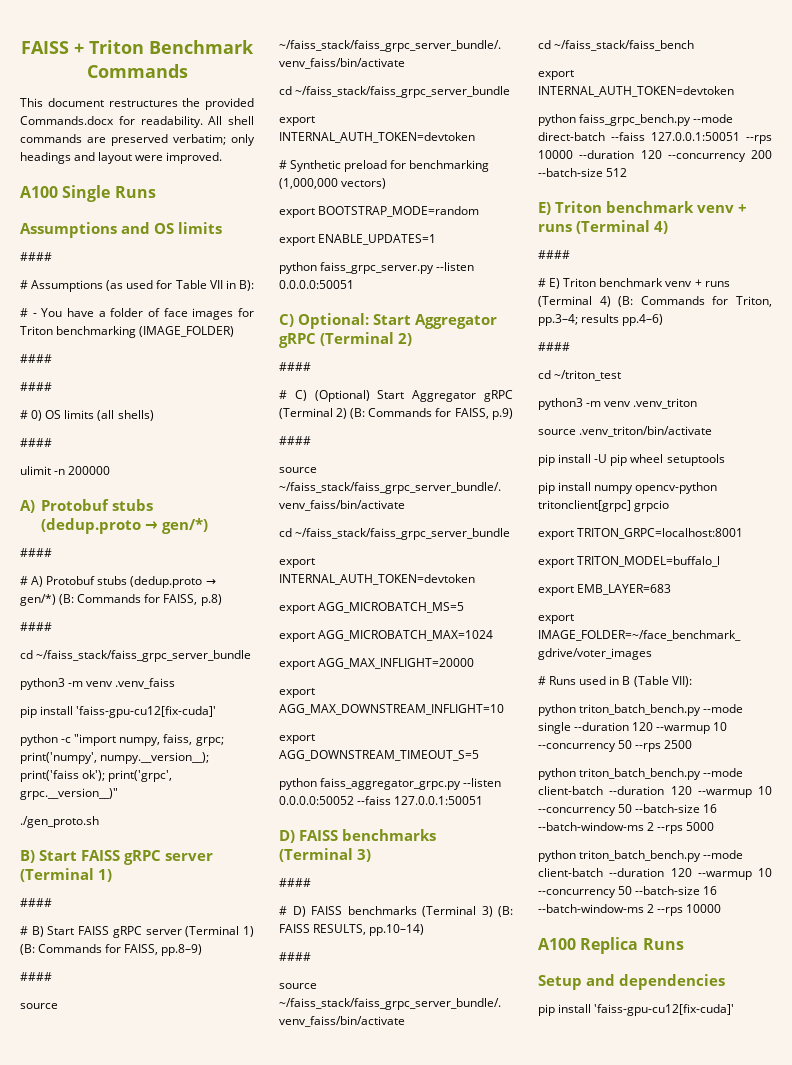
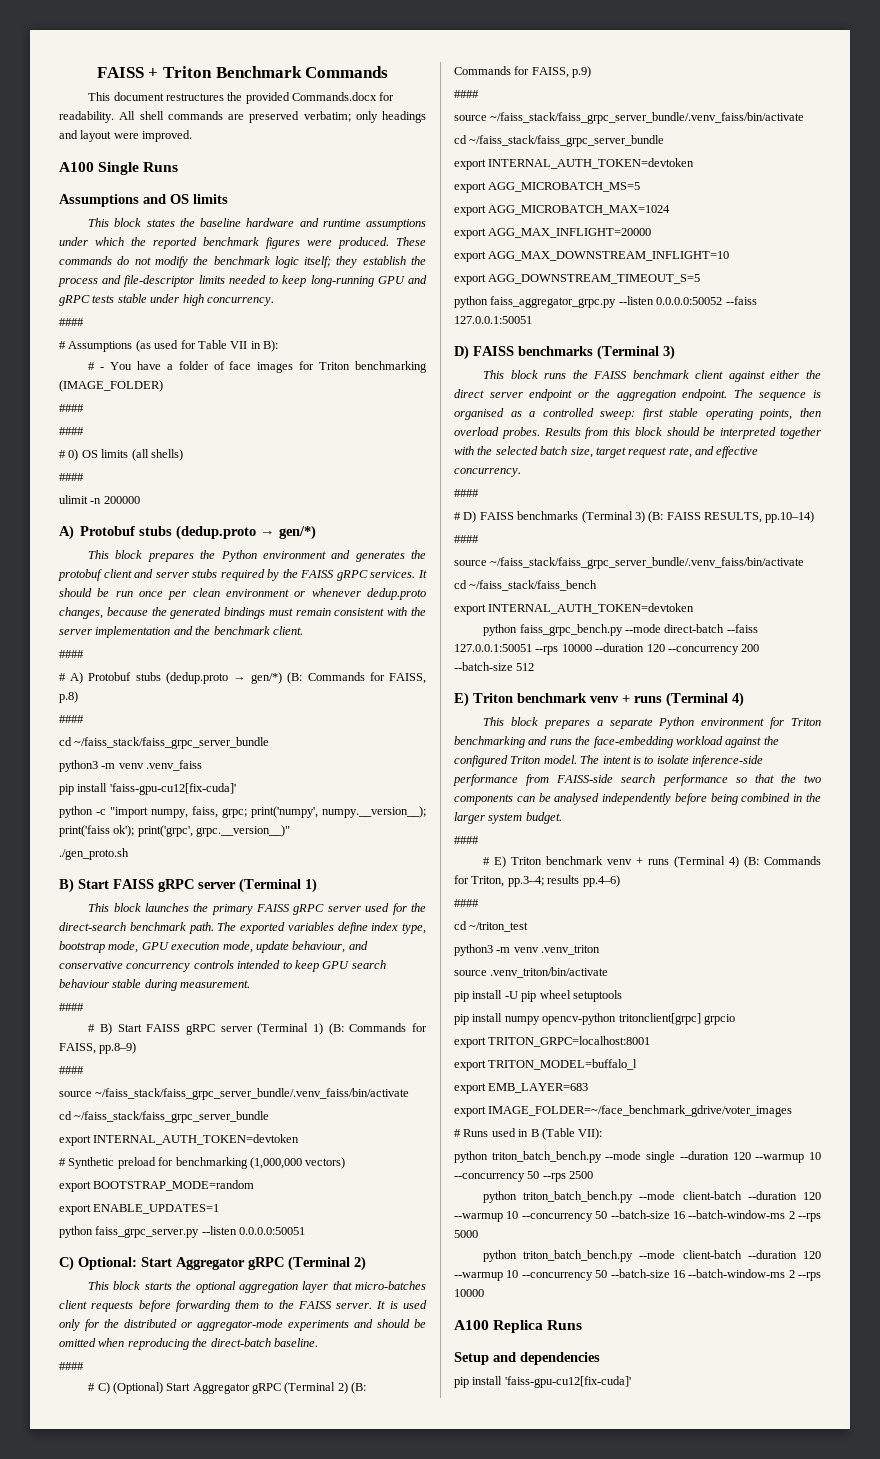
(222, 228) none -> [88,218,427,230] [59,237,426,249] [59,256,427,268] [58,275,428,287] [59,294,274,306] // This block states the baseline hardware and runtime assumptions under which the reported benchmark figures were produced. These commands do not modify the benchmark logic itself; they establish the process and file-descriptor limits needed to keep long-running GPU and gRPC tests stable under high concurrency.
(208, 526) none -> [88,550,427,562] [58,569,427,581] [59,588,426,600] [59,607,426,619] [59,626,303,638] // This block prepares the Python environment and generates the protobuf client and server stubs required by the FAISS gRPC services. It should be run once per clean environment or whenever dedup.proto changes, because the generated bindings must remain consistent with the server implementation and the benchmark client.
(112, 875) none -> [88,903,427,915] [59,922,426,934] [59,941,368,953] [59,960,386,972] [59,979,251,991] // This block launches the primary FAISS gRPC server used for the direct-search benchmark path. The exported variables define index type, bootstrap mode, GPU execution mode, update behaviour, and conservative concurrency controls intended to keep GPU search behaviour stable during measurement.
(412, 339) none -> [88,1281,427,1293] [59,1300,427,1312] [59,1319,426,1331] [59,1338,318,1350] // This block starts the optional aggregation layer that micro-batches client requests before forwarding them to the FAISS server. It is used only for the distributed or aggregator-mode experiments and should be omitted when reproducing the direct-batch baseline.
(371, 855) none -> [483,370,821,382] [454,389,821,401] [454,408,821,420] [454,427,821,439] [454,446,759,458] [454,468,521,477] // This block runs the FAISS benchmark client against either the direct server endpoint or the aggregation endpoint. The sequence is organised as a controlled sweep: first stable operating points, then overload probes. Results from this block should be interpreted together with the selected batch size, target request rate, and effective concurrency.
(668, 227) none -> [483,717,821,729] [454,736,779,748] [454,755,763,767] [453,774,821,786] [454,793,821,805] [454,812,562,824] // This block prepares a separate Python environment for Triton benchmarking and runs the face-embedding workload against the configured Triton model. The intent is to isolate inference-side performance from FAISS-side search performance so that the two components can be analysed independently before being combined in the larger system budget.

